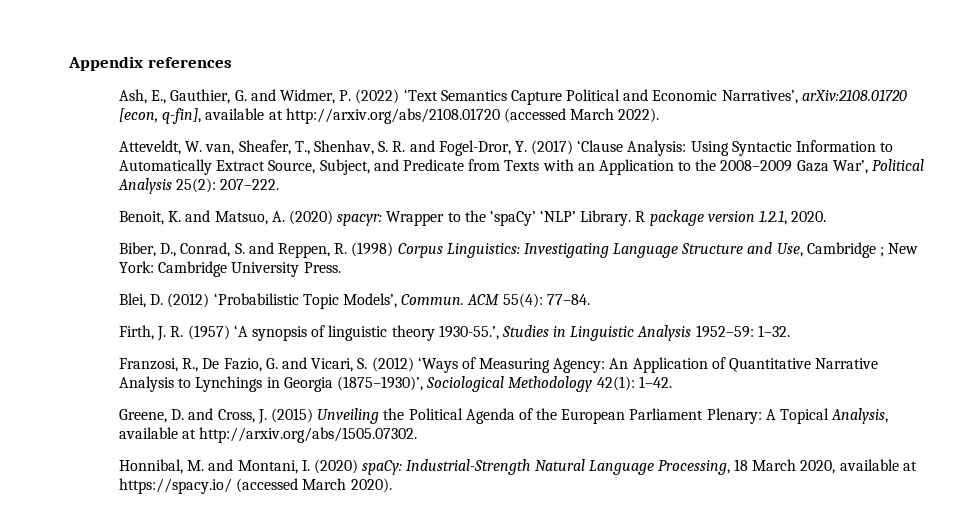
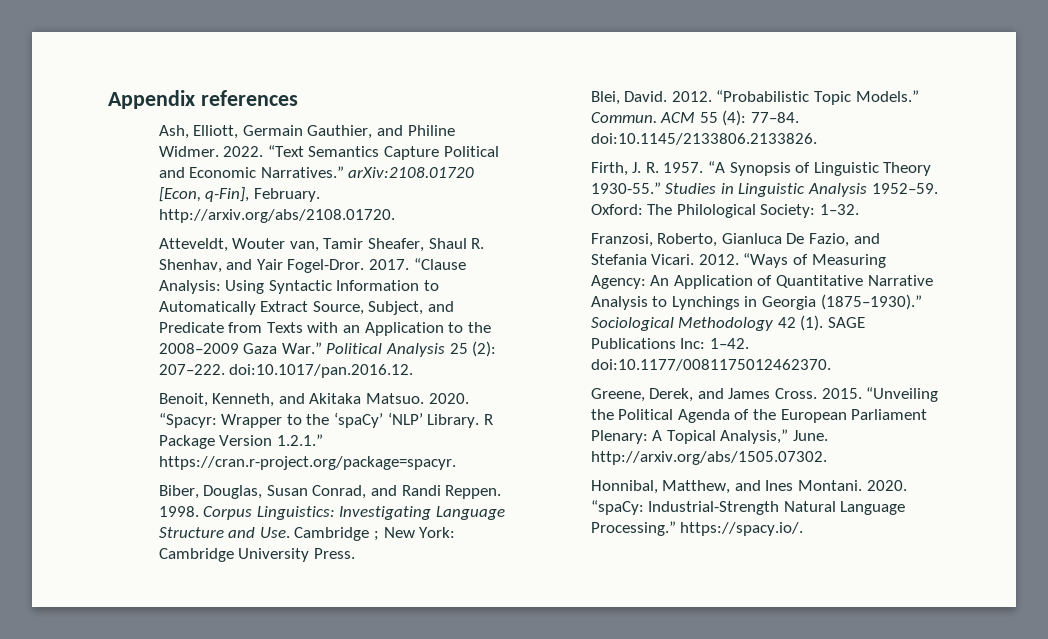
[151,89,438,104] E., Gauthier, G. and Widmer, P. (2022) ‘Text -> [193,125,455,139] [158,145,304,157] Elliott, Germain Gauthier, and Philine Widmer. 2022. “Text
[721,89,907,104] [119,108,660,124] [119,140,624,156] Narratives’, arXiv:2108.01720 [econ, q-fin], available at http://arxiv.org/abs/2108.01720 (accessed March 2022). // Atteveldt, W. van, Sheafer, T., Shenhav, S. R. and Fogel-Dror, Y. (2017) ‘Clause -> [260,166,475,178] [158,187,320,202] [158,209,395,223] [158,238,485,252] [158,258,466,273] Narratives.” arXiv:2108.01720 [Econ, q-Fin], February. http://arxiv.org/abs/2108.01720. // Atteveldt, Wouter van, Tamir Sheafer, Shaul R. Shenhav, and Yair Fogel-Dror. 2017. “Clause
[832,160,868,174] War’, -> [281,342,322,354] War.”
[176,178,217,193] 25(2): -> [449,341,497,357] 25 (2):
(280, 184) none -> [229,364,414,378] doi:10.1017/pan.2016.12.
[168,210,383,226] K. and Matsuo, A. (2020) spacyr: -> [212,393,469,407] [158,413,217,428] Kenneth, and Akitaka Matsuo. 2020. “Spacyr:
[649,210,827,226] [119,242,394,258] package version 1.2.1, 2020. // Biber, D., Conrad, S. and Reppen, R. (1998) -> [158,434,323,449] [158,456,456,470] [158,485,502,499] [158,506,199,517] Package Version 1.2.1.” https://cran.r-project.org/package=spacyr. // Biber, Douglas, Susan Conrad, and Randi Reppen. 1998.
[776,243,803,257] Use, -> [259,527,290,538] Use.
[150,293,543,309] D. (2012) ‘Probabilistic Topic Models’, Commun. ACM 55(4): -> [624,90,919,105] [590,110,747,126] David. 2012. “Probabilistic Topic Models.” Commun. ACM 55 (4):
(590, 299) none -> [590,133,817,145] doi:10.1145/2133806.2133826.
[187,325,790,341] [119,357,458,373] (1957) ‘A synopsis of linguistic theory 1930-55.’, Studies in Linguistic Analysis 1952–59: 1–32. // Franzosi, R., De Fazio, G. and Vicari, S. (2012) ‘Ways -> [663,161,932,176] [590,182,938,197] [590,204,860,218] [590,233,880,247] [590,253,789,268] 1957. “A Synopsis of Linguistic Theory 1930-55.” Studies in Linguistic Analysis 1952–59. Oxford: The Philological Society: 1–32. // Franzosi, Roberto, Gianluca De Fazio, and Stefania Vicari. 2012. “Ways
[336,376,423,391] (1875–1930)’, -> [820,294,922,310] (1875–1930).”
[596,376,635,391] 42(1): -> [777,315,866,331] [590,338,706,349] 42 (1). SAGE Publications Inc:
(672, 382) none -> [590,359,831,371] doi:10.1177/0081175012462370.
[171,408,380,424] D. and Cross, J. (2015) Unveiling -> [649,387,939,402] Derek, and James Cross. 2015. “Unveiling
[831,408,889,424] [119,427,197,439] Analysis, available at -> [720,429,829,444] Analysis,” June.
[187,459,917,475] [119,478,392,494] M. and Montani, I. (2020) spaCy: Industrial-Strength Natural Language Processing, 18 March 2020, available at https://spacy.io/ (accessed March 2020). -> [662,480,907,494] [590,500,906,515] [590,521,804,536] Matthew, and Ines Montani. 2020. “spaCy: Industrial-Strength Natural Language Processing.” https://spacy.io/.

